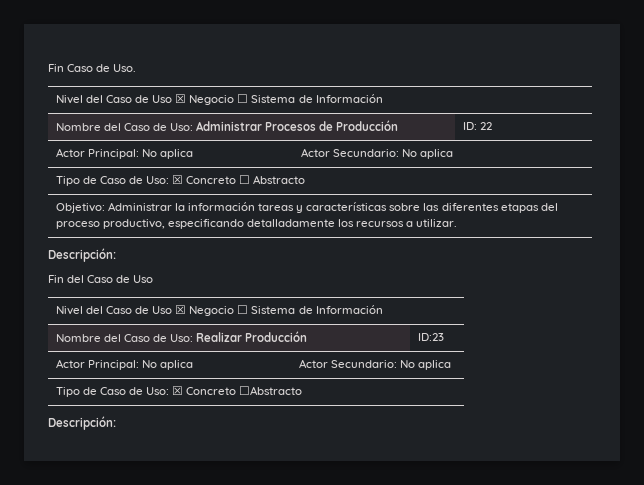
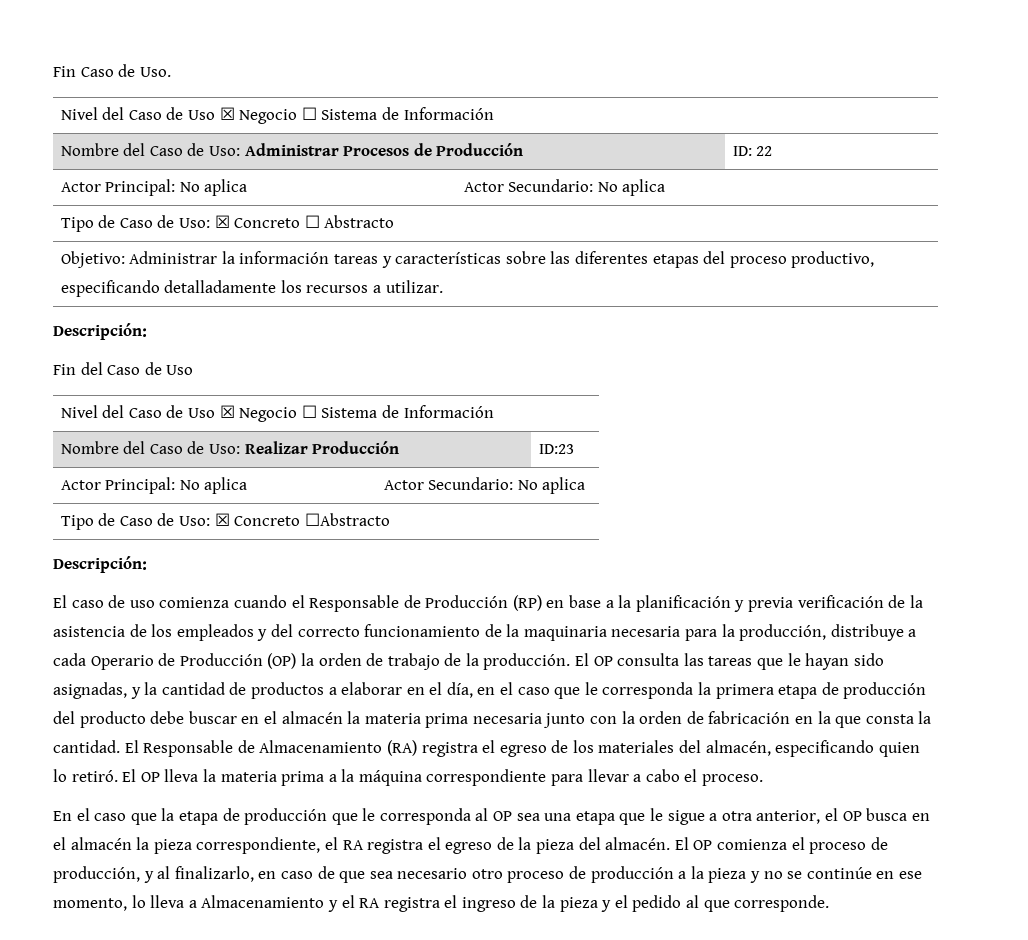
(116, 423) none -> [53,595,923,612] [53,624,917,641] [53,653,884,670] [53,682,927,699] [53,711,932,728] [53,740,920,757] [53,769,764,786] [53,808,930,825] [53,837,888,854] [53,866,922,883] [53,895,830,912] // El caso de uso comienza cuando el Responsable de Producción (RP) en base a la planificación y previa verificación de la asistencia de los empleados y del correcto funcionamiento de la maquinaria necesaria para la producción, distribuye a cada Operario de Producción (OP) la orden de trabajo de la producción. El OP consulta las tareas que le hayan sido asignadas, y la cantidad de productos a elaborar en el día, en el caso que le corresponda la primera etapa de producción del producto debe buscar en el almacén la materia prima necesaria junto con la orden de fabricación en la que consta la cantidad. El Responsable de Almacenamiento (RA) registra el egreso de los materiales del almacén, especificando quien lo retiró. El OP lleva la materia prima a la máquina correspondiente para llevar a cabo el proceso. // En el caso que la etapa de producción que le corresponda al OP sea una etapa que le sigue a otra anterior, el OP busca en el almacén la pieza correspondiente, el RA registra el egreso de la pieza del almacén. El OP comienza el proceso de producción, y al finalizarlo, en caso de que sea necesario otro proceso de producción a la pieza y no se continúe en ese momento, lo lleva a Almacenamiento y el RA registra el ingreso de la pieza y el pedido al que corresponde.

